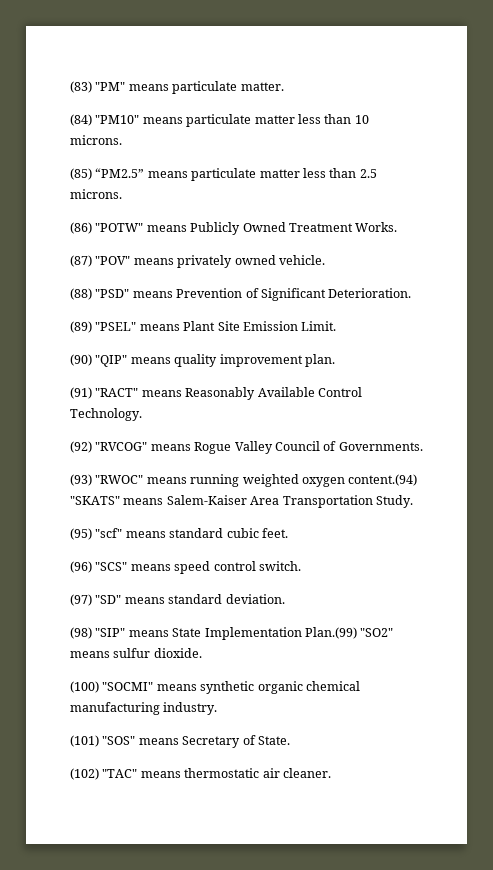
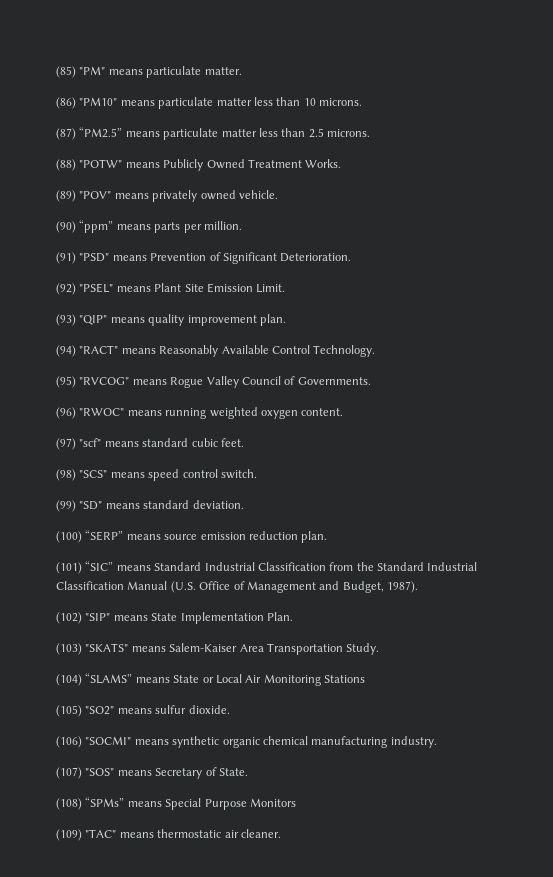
[70,81,92,93] (83) -> [56,66,76,78] (85)
[70,114,92,126] (84) -> [56,97,76,109] (86)
[70,168,92,180] (85) -> [56,128,76,140] (87)
[70,222,92,234] (86) -> [56,159,76,171] (88)
[70,255,92,267] (87) -> [56,190,76,202] (89)
[70,288,92,300] (88) -> [56,220,242,233] [56,252,76,264] (90) “ppm” means parts per million. // (91)
[70,321,92,333] (89) -> [56,283,76,295] (92)
[70,354,92,366] (90) -> [56,314,76,326] (93)
[70,387,92,399] (91) -> [56,345,76,357] (94)
[70,441,92,453] (92) -> [56,376,76,388] (95)
[70,474,92,486] (93) -> [56,407,76,419] (96)
[348,474,418,486] content.(94) -> [301,408,344,416] [56,438,244,450] [56,469,257,481] [56,500,244,512] [56,530,328,543] [56,561,478,574] [56,581,418,593] [56,612,293,624] [56,643,82,655] content. // (97) "scf" means standard cubic feet. // (98) "SCS" means speed control switch. // (99) "SD" means standard deviation. // (100) “SERP” means source emission reduction plan. // (101) “SIC” means Standard Industrial Classification from the Standard Industrial Classification Manual (U.S. Office of Management and Budget, 1987). // (102) "SIP" means State Implementation Plan. // (103)
[70,528,288,540] [70,561,301,574] [70,594,285,606] [70,627,357,640] (95) "scf" means standard cubic feet. // (96) "SCS" means speed control switch. // (97) "SD" means standard deviation. // (98) "SIP" means State Implementation Plan.(99) -> [56,673,365,686] [56,705,82,717] (104) “SLAMS” means State or Local Air Monitoring Stations // (105)
[70,681,99,693] (100) -> [56,736,82,748] (106)
[70,735,99,747] (101) -> [56,767,82,779] (107)
[70,768,99,780] (102) -> [56,797,296,810] [56,829,82,841] (108) “SPMs” means Special Purpose Monitors // (109)

